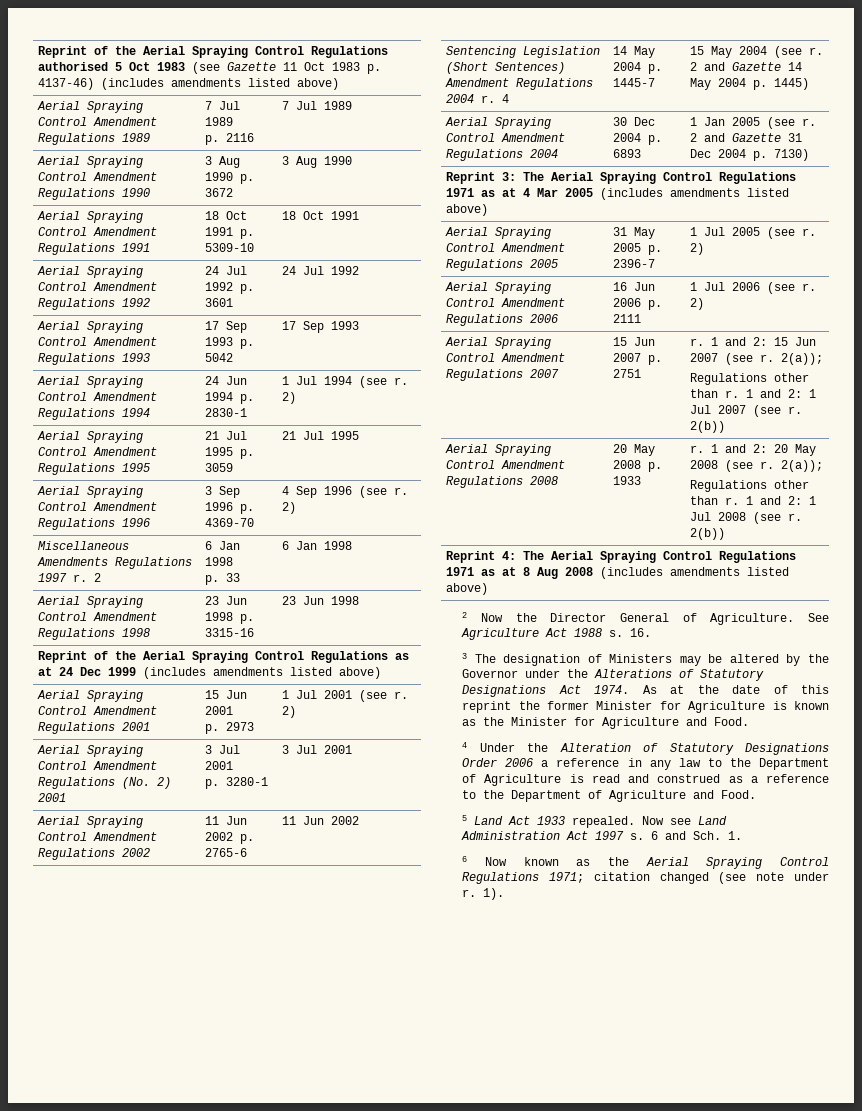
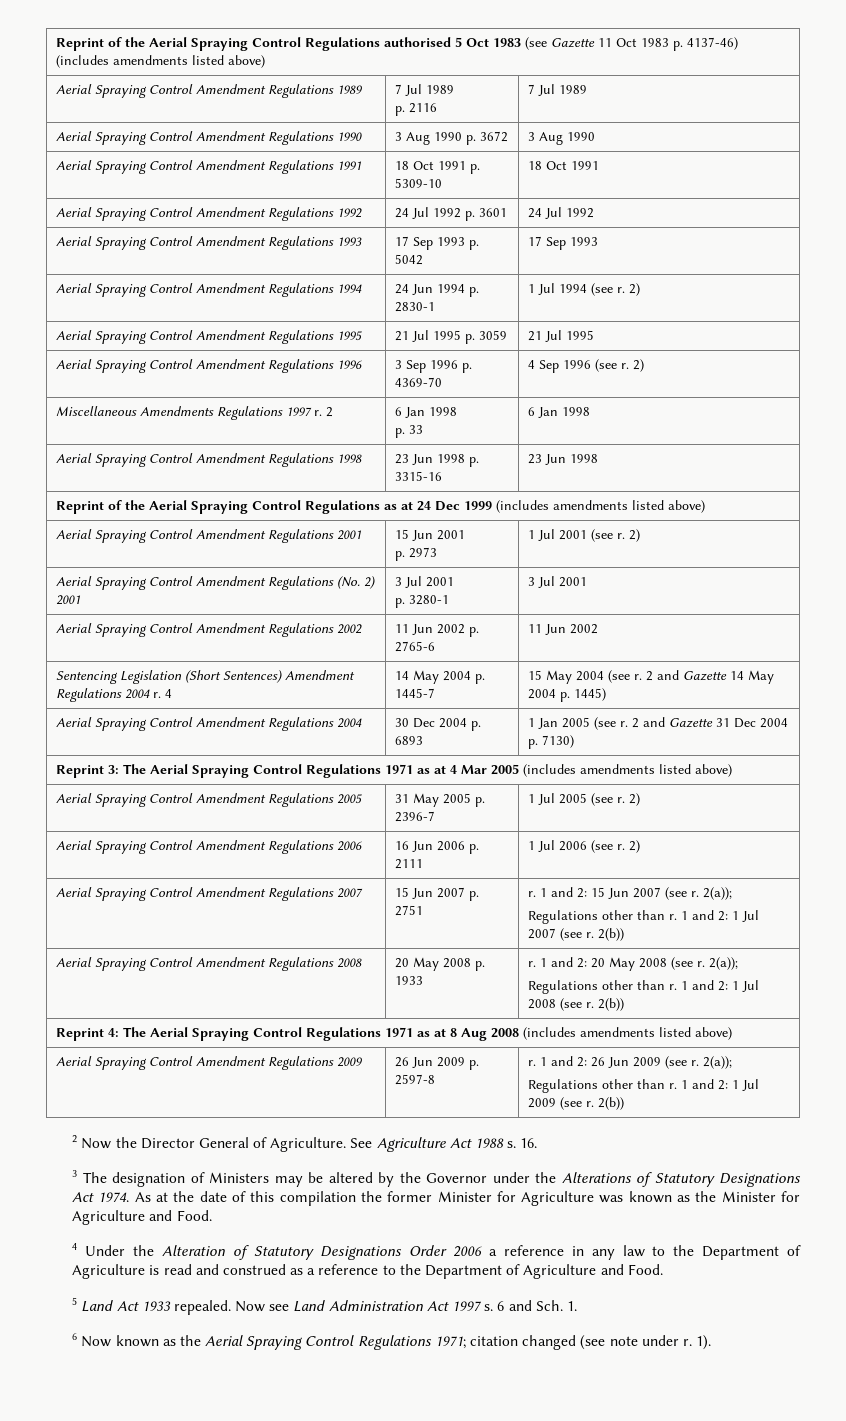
(489, 589) none -> [55,1056,362,1070] [394,1057,479,1070] [394,1074,435,1085] [527,1056,732,1069] [527,1079,759,1093] [527,1097,624,1110] // Aerial Spraying Control Amendment Regulations 2009 | 26 Jun 2009 p. 2597-8 | r. 1 and 2: 26 Jun 2009 (see r. 2(a)); // Regulations other than r. 1 and 2: 1 Jul 2009 (see r. 2(b))
[462,701,512,713] reprint -> [279,1191,356,1206] compilation
[772,701,787,710] is -> [599,1195,624,1203] was

